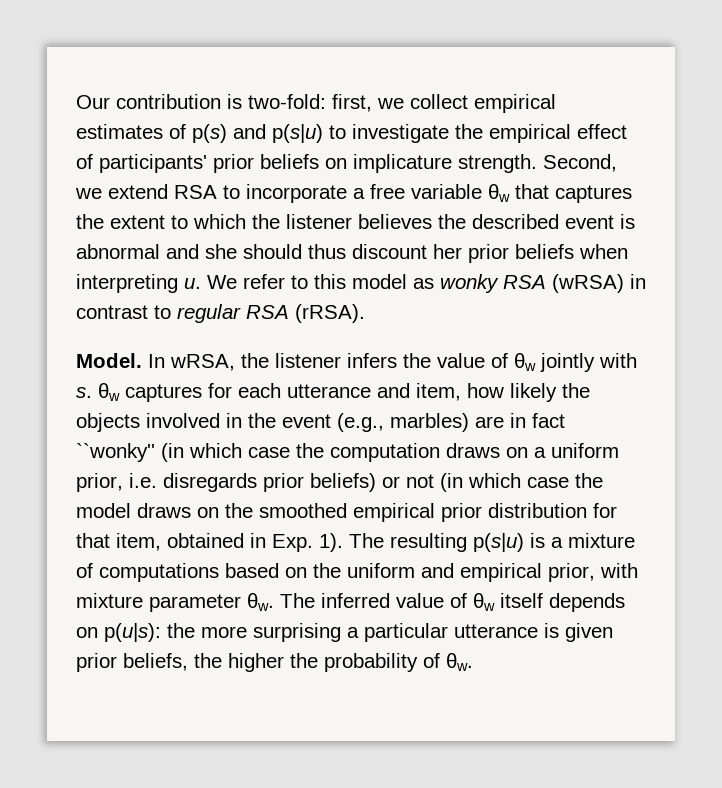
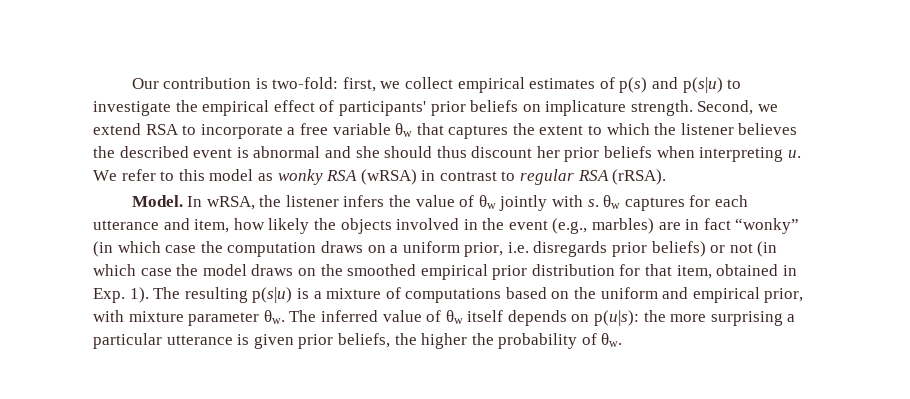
[76,443,155,462] ``wonky'' -> [735,218,800,234] “wonky”

